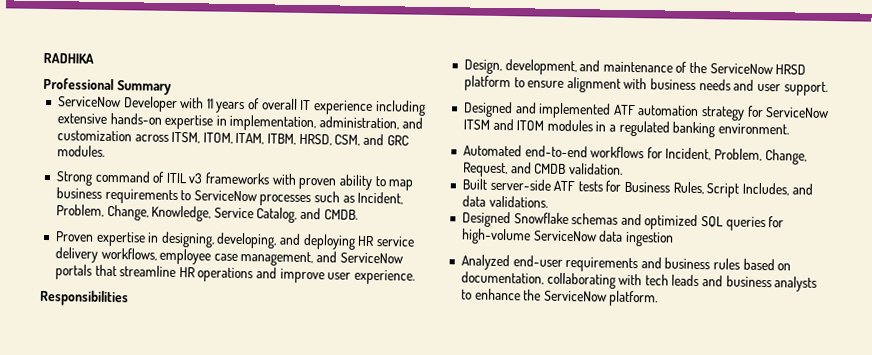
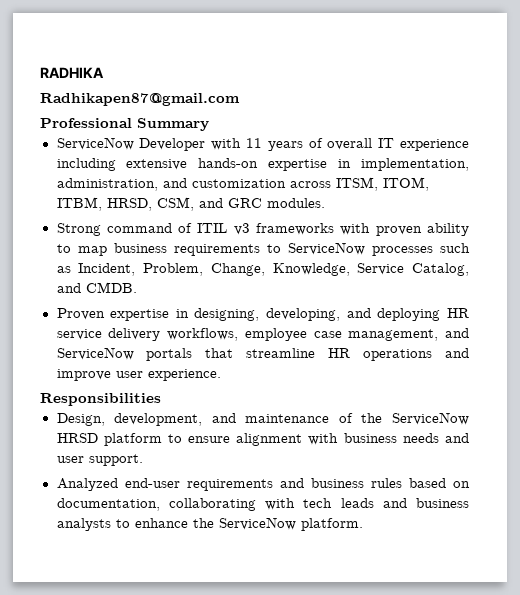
(94, 58) none -> [40,93,240,106] // Radhikapen87@gmail.com
[235,132,265,145] ITAM, -> (429, 184) none
[462,101,830,121] [462,118,790,138] [462,144,807,165] [462,162,623,178] [461,178,813,198] [461,195,548,208] [461,211,785,232] [460,228,674,247] // Designed and implemented ATF automation strategy for ServiceNow ITSM and ITOM modules in a regulated banking environment. // Automated end-to-end workflows for Incident, Problem, Change, Request, and CMDB validation. // Built server-side ATF tests for Business Rules, Script Includes, and data validations. // Designed Snowflake schemas and optimized SQL queries for high-volume ServiceNow data ingestion -> (143, 460) none

